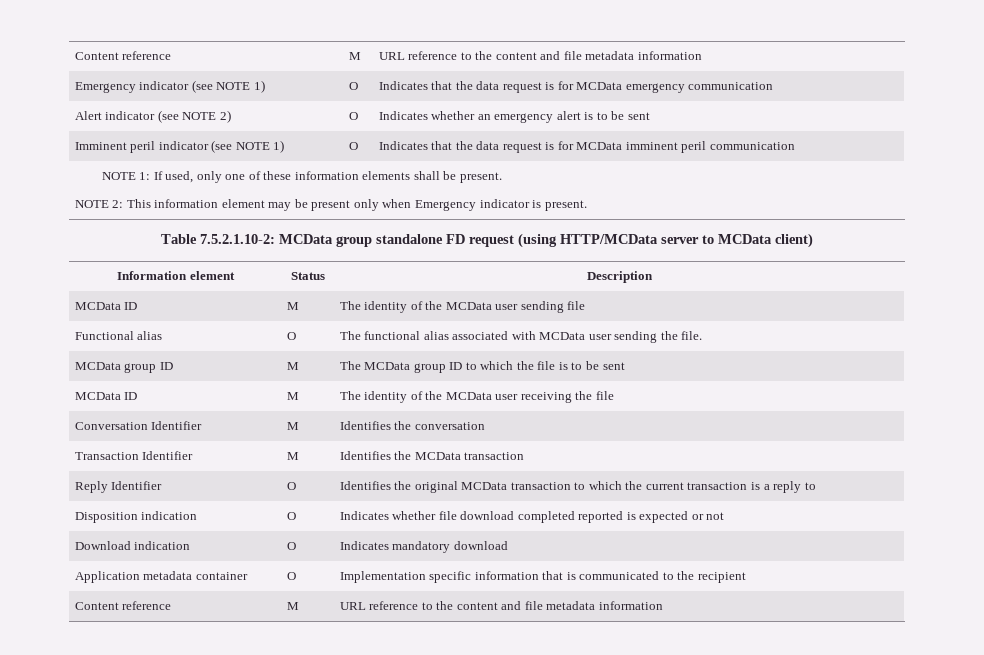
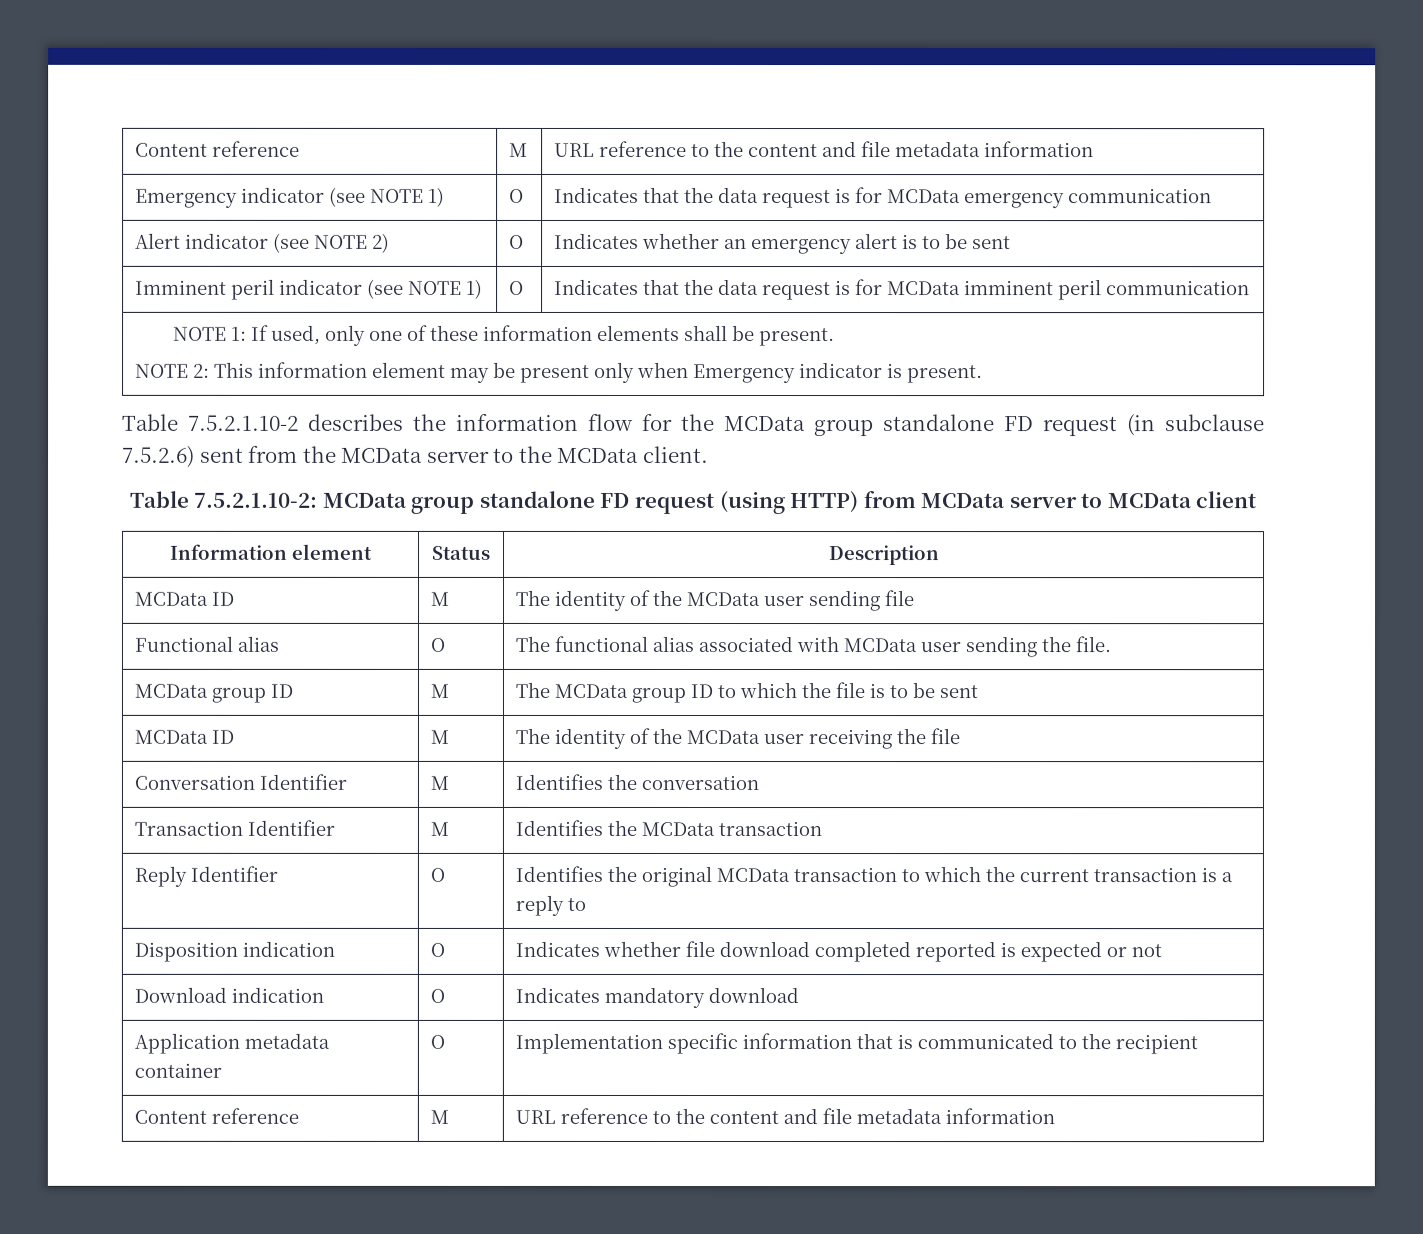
(587, 205) none -> [122,413,1265,437] [122,445,709,468] // Table 7.5.2.1.10-2 describes the information flow for the MCData group standalone FD request (in subclause 7.5.2.6) sent from the MCData server to the MCData client.
[560,234,658,244] HTTP/MCData -> [790,491,1006,514] HTTP) from MCData
[775,233,813,248] client) -> [1196,491,1258,509] client

